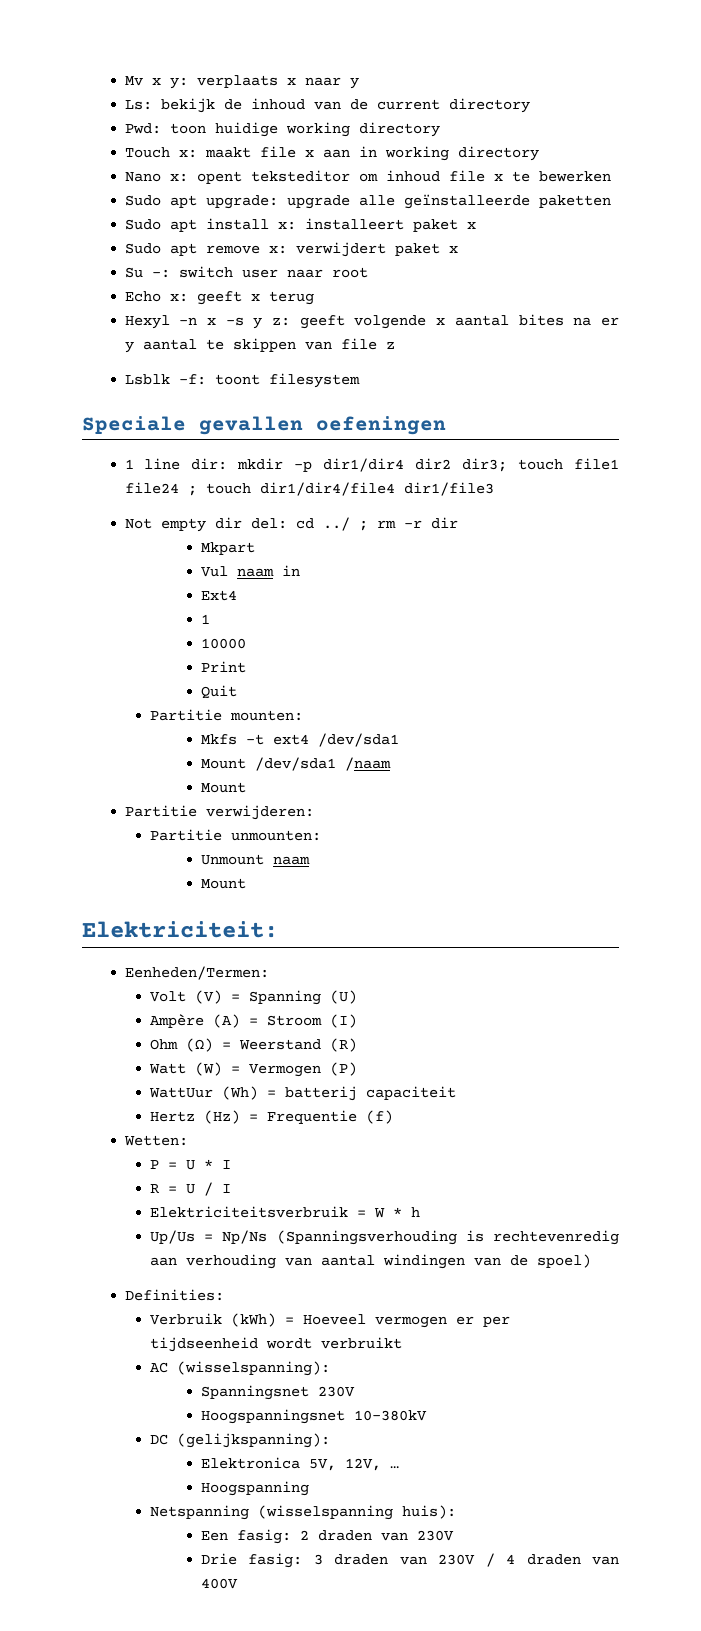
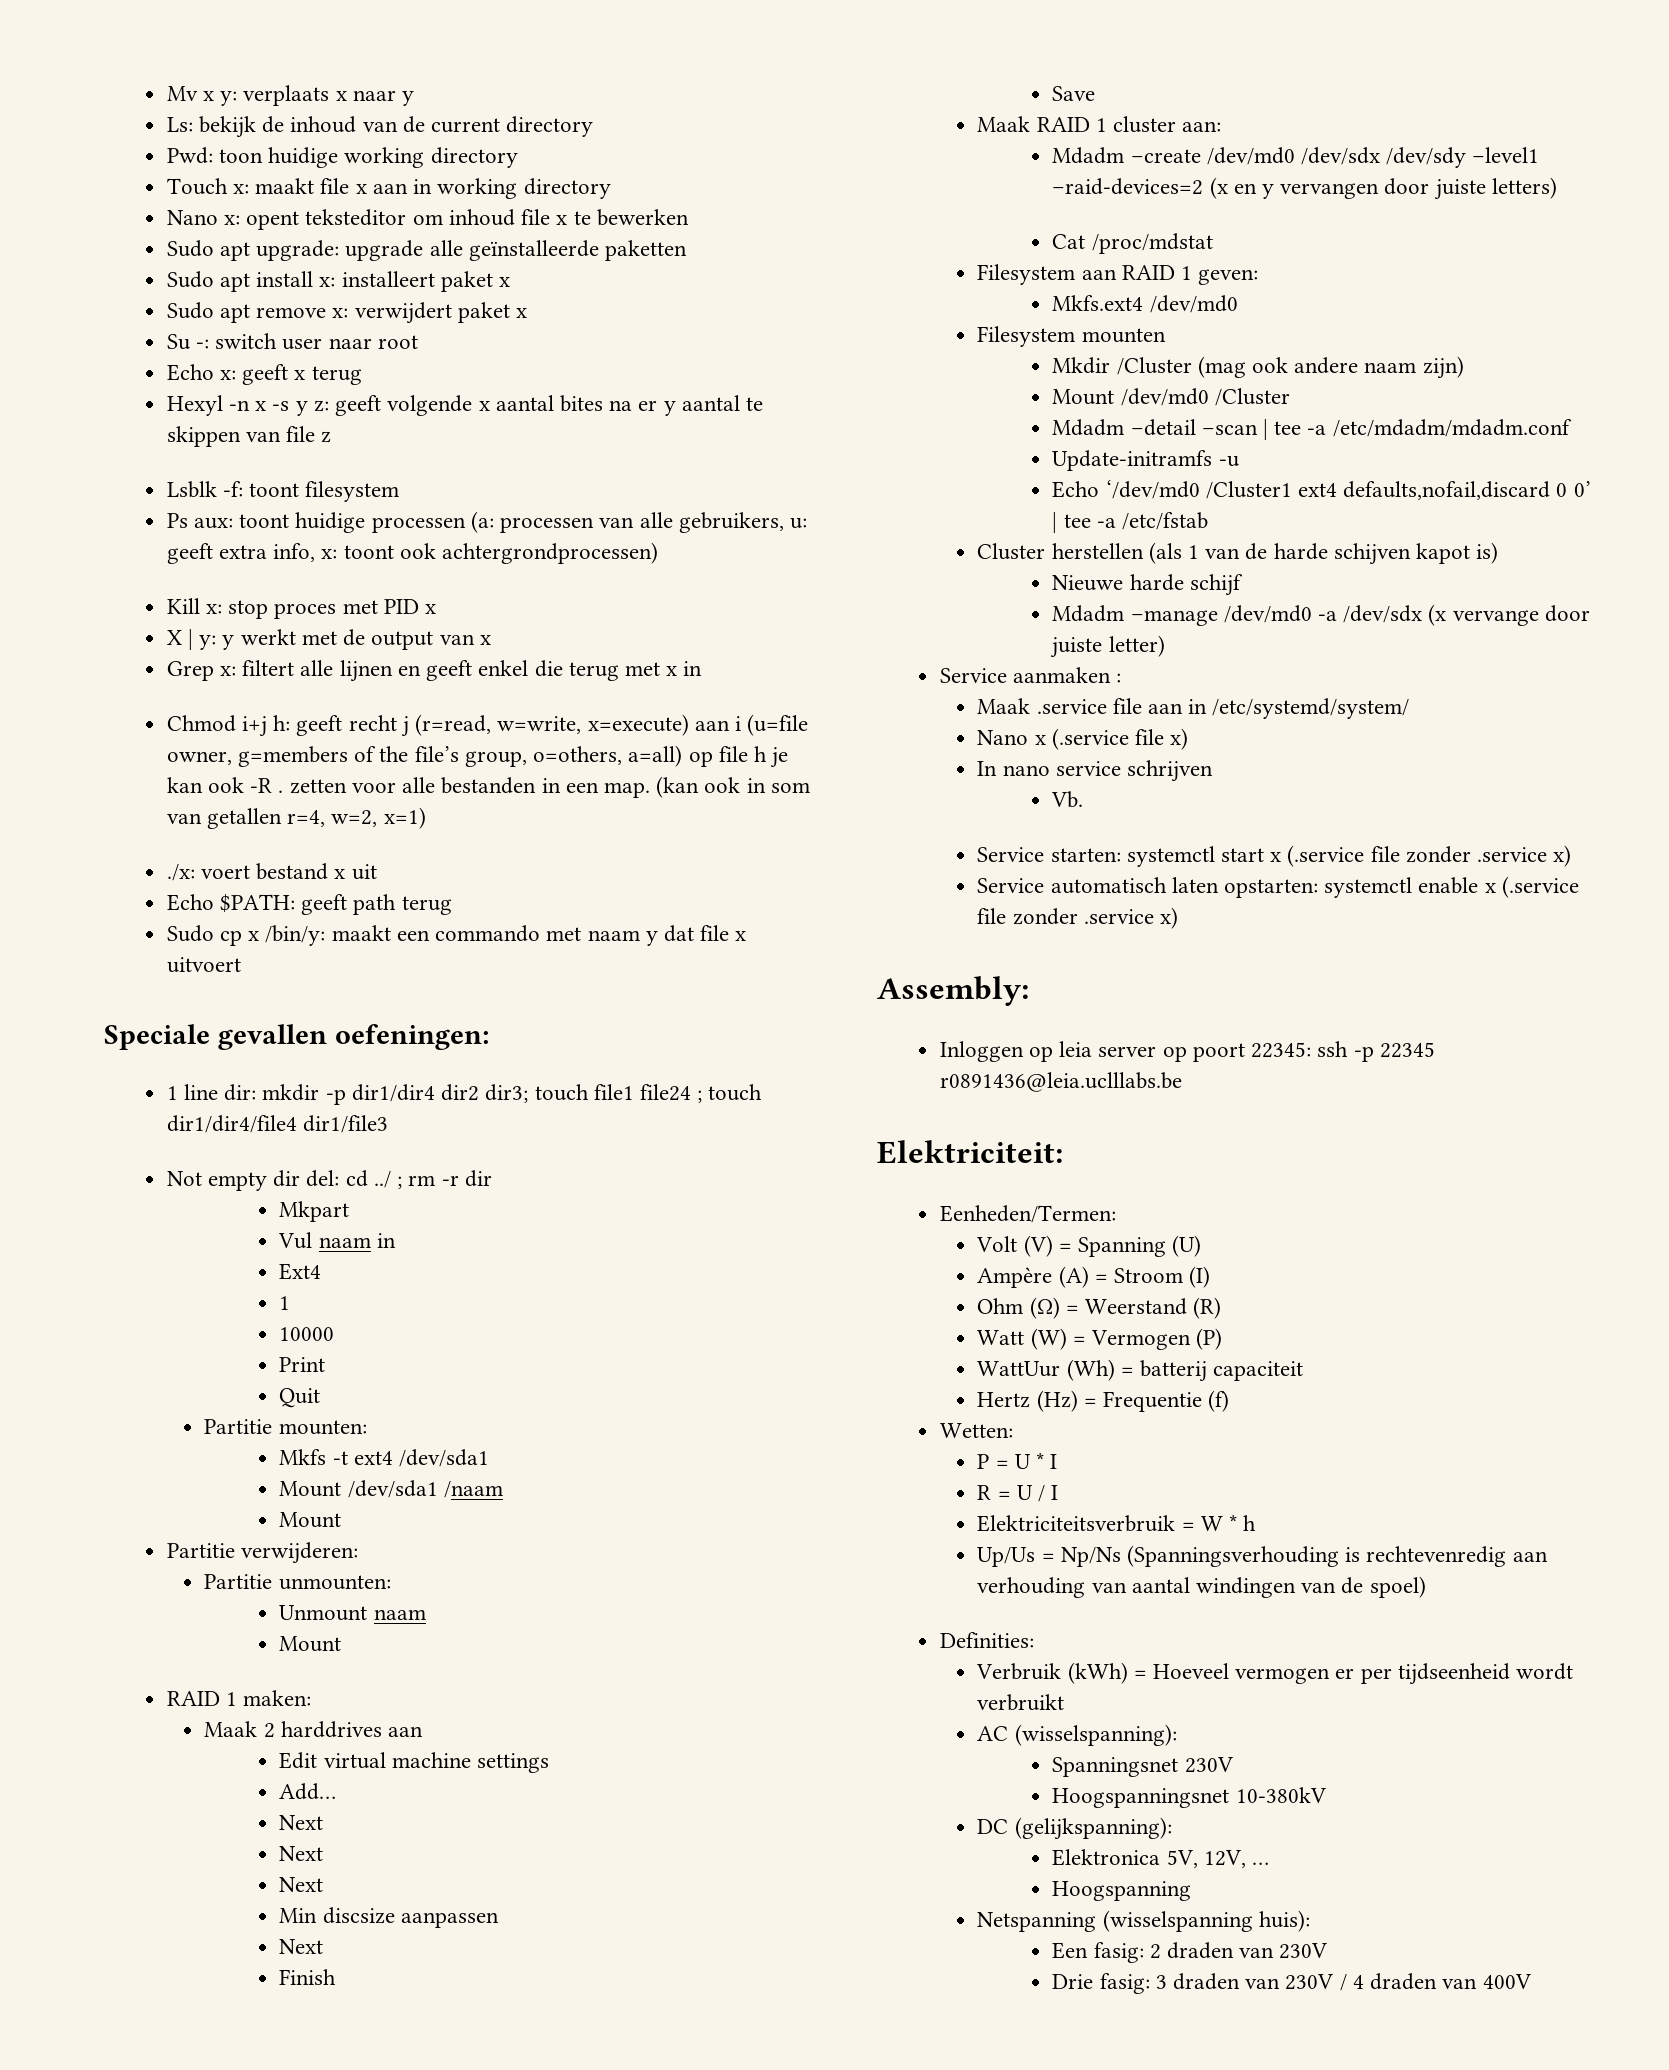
(360, 380) none -> [166,511,807,533] [166,542,659,564] [166,598,437,619] [166,629,491,650] [166,660,703,682] [166,714,809,737] [166,745,789,768] [166,776,810,798] [166,807,426,829] [166,863,377,881] [166,894,452,915] [166,925,747,946] [166,957,241,973] // Ps aux: toont huidige processen (a: processen van alle gebruikers, u: geeft extra info, x: toont ook achtergrondprocessen) // Kill x: stop proces met PID x // X | y: y werkt met de output van x // Grep x: filtert alle lijnen en geeft enkel die terug met x in // Chmod i+j h: geeft recht j (r=read, w=write, x=execute) aan i (u=file owner, g=members of the file’s group, o=others, a=all) op file h je kan ook -R . zetten voor alle bestanden in een map. (kan ook in som van getallen r=4, w=2, x=1) // ./x: voert bestand x uit // Echo $PATH: geeft path terug // Sudo cp x /bin/y: maakt een commando met naam y dat file x uitvoert
[316,416,446,435] oefeningen -> [334,1024,489,1050] oefeningen:
(247, 883) none -> [166,1690,312,1706] [204,1721,423,1738] [279,1752,550,1773] [279,1783,337,1800] [279,1815,324,1830] [279,1846,324,1861] [279,1877,324,1892] [279,1907,499,1928] [279,1939,324,1954] [279,1969,337,1985] [1052,86,1096,101] [977,116,1222,133] [1052,147,1540,168] [1052,177,1557,200] [1052,233,1213,254] [977,264,1259,285] [1052,295,1238,313] [977,326,1166,347] [1052,356,1464,379] [1052,388,1290,406] [1052,419,1572,440] [1052,450,1239,471] [1052,480,1591,500] [1052,512,1209,533] [977,542,1499,565] [1052,574,1243,596] [1052,604,1590,626] [1050,635,1165,658] [939,667,1122,683] [977,698,1410,719] [977,728,1189,750] [977,760,1213,782] [1051,791,1084,808] [977,845,1572,867] [977,876,1579,898] [977,907,1178,929] [877,976,1029,1006] [939,1041,1435,1062] [939,1072,1182,1092] // RAID 1 maken: // Maak 2 harddrives aan // Edit virtual machine settings // Add… // Next // Next // Next // Min discsize aanpassen // Next // Finish // Save // Maak RAID 1 cluster aan: // Mdadm –create /dev/md0 /dev/sdx /dev/sdy –level1 –raid-devices=2 (x en y vervangen door juiste letters) // Cat /proc/mdstat // Filesystem aan RAID 1 geven: // Mkfs.ext4 /dev/md0 // Filesystem mounten // Mkdir /Cluster (mag ook andere naam zijn) // Mount /dev/md0 /Cluster // Mdadm –detail –scan | tee -a /etc/mdadm/mdadm.conf // Update-initramfs -u // Echo ‘/dev/md0 /Cluster1 ext4 defaults,nofail,discard 0 0’ | tee -a /etc/fstab // Cluster herstellen (als 1 van de harde schijven kapot is) // Nieuwe harde schijf // Mdadm –manage /dev/md0 -a /dev/sdx (x vervange door juiste letter) // Service aanmaken : // Maak .service file aan in /etc/systemd/system/ // Nano x (.service file x) // In nano service schrijven // Vb. // Service starten: systemctl start x (.service file zonder .service x) // Service automatisch laten opstarten: systemctl enable x (.service file zonder .service x) // Assembly: // Inloggen op leia server op poort 22345: ssh -p 22345 r0891436@leia.uclllabs.be

